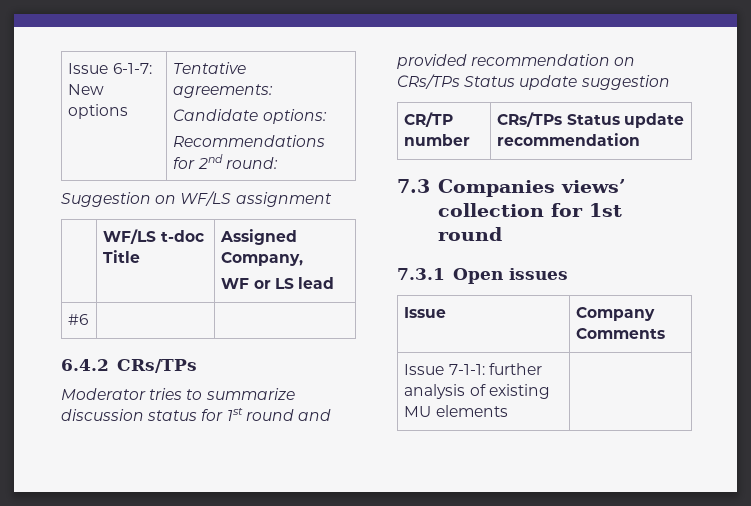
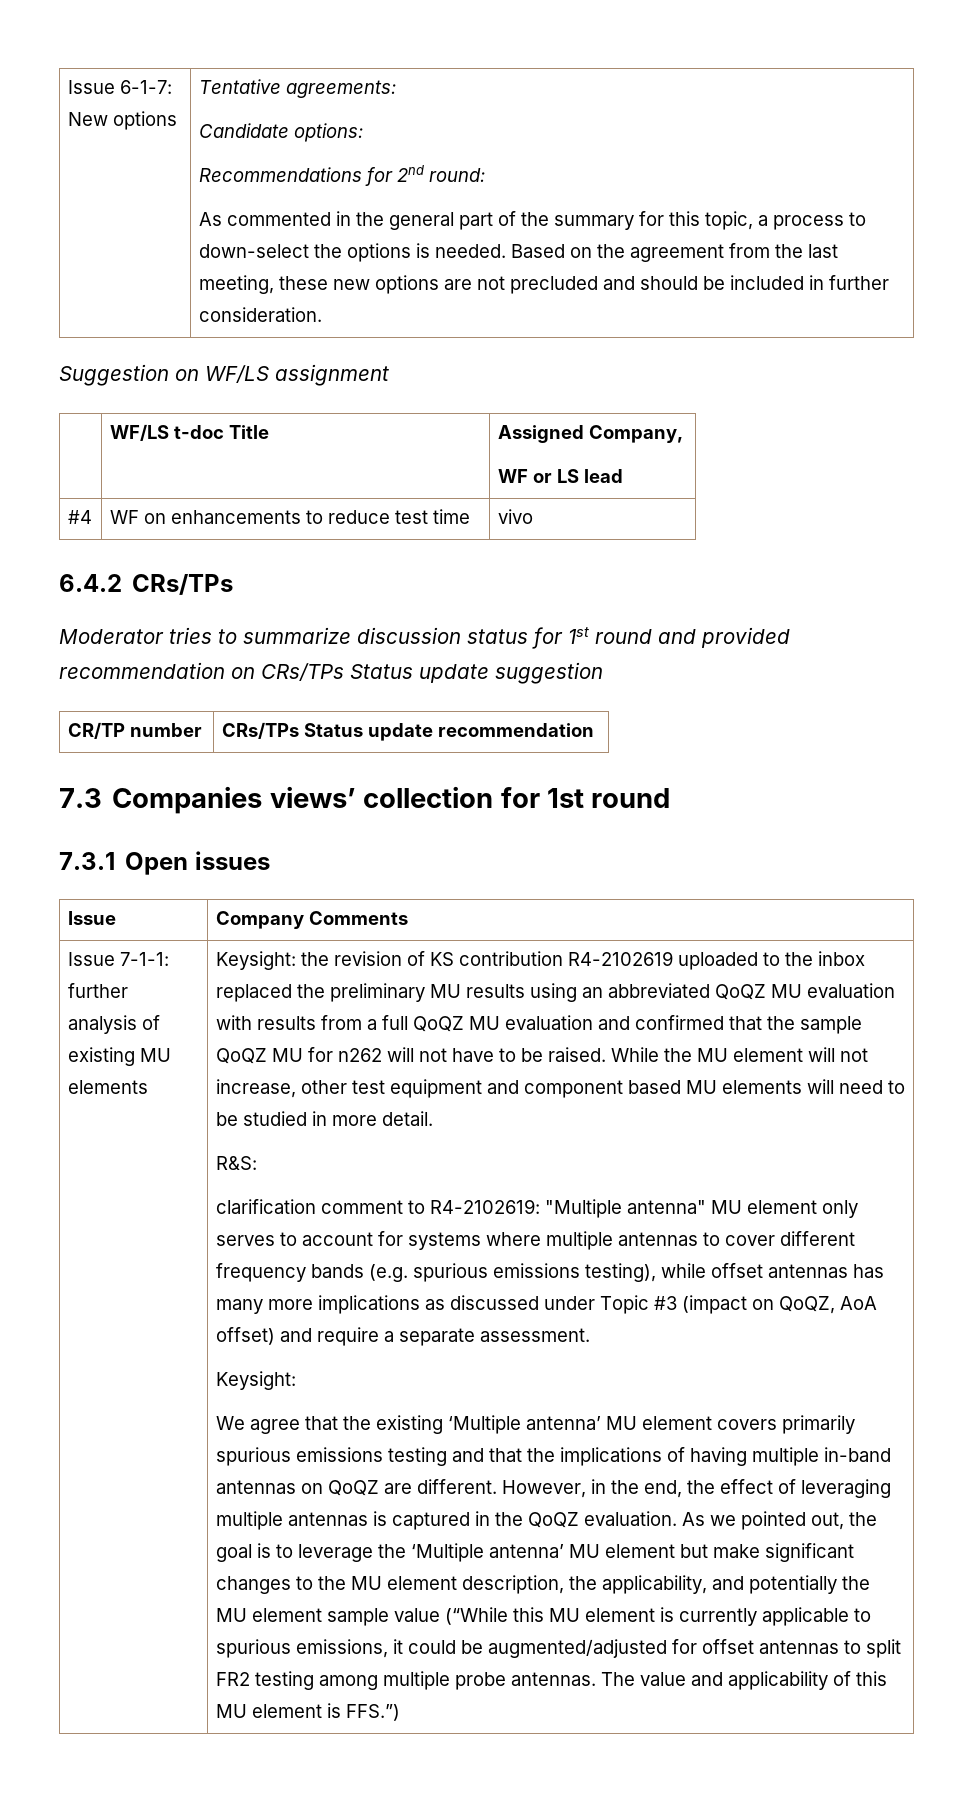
(278, 163) none -> [198,211,866,230] [198,243,838,262] [198,275,889,294] [198,307,322,322] // As commented in the general part of the summary for this topic, a process to down-select the options is needed. Based on the agreement from the last meeting, these new options are not precluded and should be included in further consideration.
[68,314,89,325] #6 | | -> [67,510,92,524] [109,509,470,524] [497,509,533,524] #4 | WF on enhancements to reduce test time | vivo
(508, 411) none -> [215,951,865,970] [215,983,895,1002] [215,1015,862,1034] [215,1047,868,1064] [215,1079,905,1098] [215,1111,433,1126] [215,1156,257,1170] [215,1199,858,1218] [215,1231,855,1250] [215,1263,884,1282] [215,1295,877,1314] [215,1327,590,1346] [215,1371,296,1390] [215,1415,855,1434] [215,1447,891,1466] [215,1479,891,1498] [215,1511,877,1530] [215,1543,854,1562] [215,1575,870,1594] [215,1607,871,1626] [215,1639,901,1658] [215,1671,887,1690] [215,1703,400,1721] Keysight: the revision of KS contribution R4-2102619 uploaded to the inbox replaced the preliminary MU results using an abbreviated QoQZ MU evaluation with results from a full QoQZ MU evaluation and confirmed that the sample QoQZ MU for n262 will not have to be raised. While the MU element will not increase, other test equipment and component based MU elements will need to be studied in more detail. // R&S: // clarification comment to R4-2102619: "Multiple antenna" MU element only serves to account for systems where multiple antennas to cover different frequency bands (e.g. spurious emissions testing), while offset antennas has many more implications as discussed under Topic #3 (impact on QoQZ, AoA offset) and require a separate assessment. // Keysight: // We agree that the existing ‘Multiple antenna’ MU element covers primarily spurious emissions testing and that the implications of having multiple in-band antennas on QoQZ are different. However, in the end, the effect of leveraging multiple antennas is captured in the QoQZ evaluation. As we pointed out, the goal is to leverage the ‘Multiple antenna’ MU element but make significant changes to the MU element description, the applicability, and potentially the MU element sample value (“While this MU element is currently applicable to spurious emissions, it could be augmented/adjusted for offset antennas to split FR2 testing among multiple probe antennas. The value and applicability of this MU element is FFS.”)

